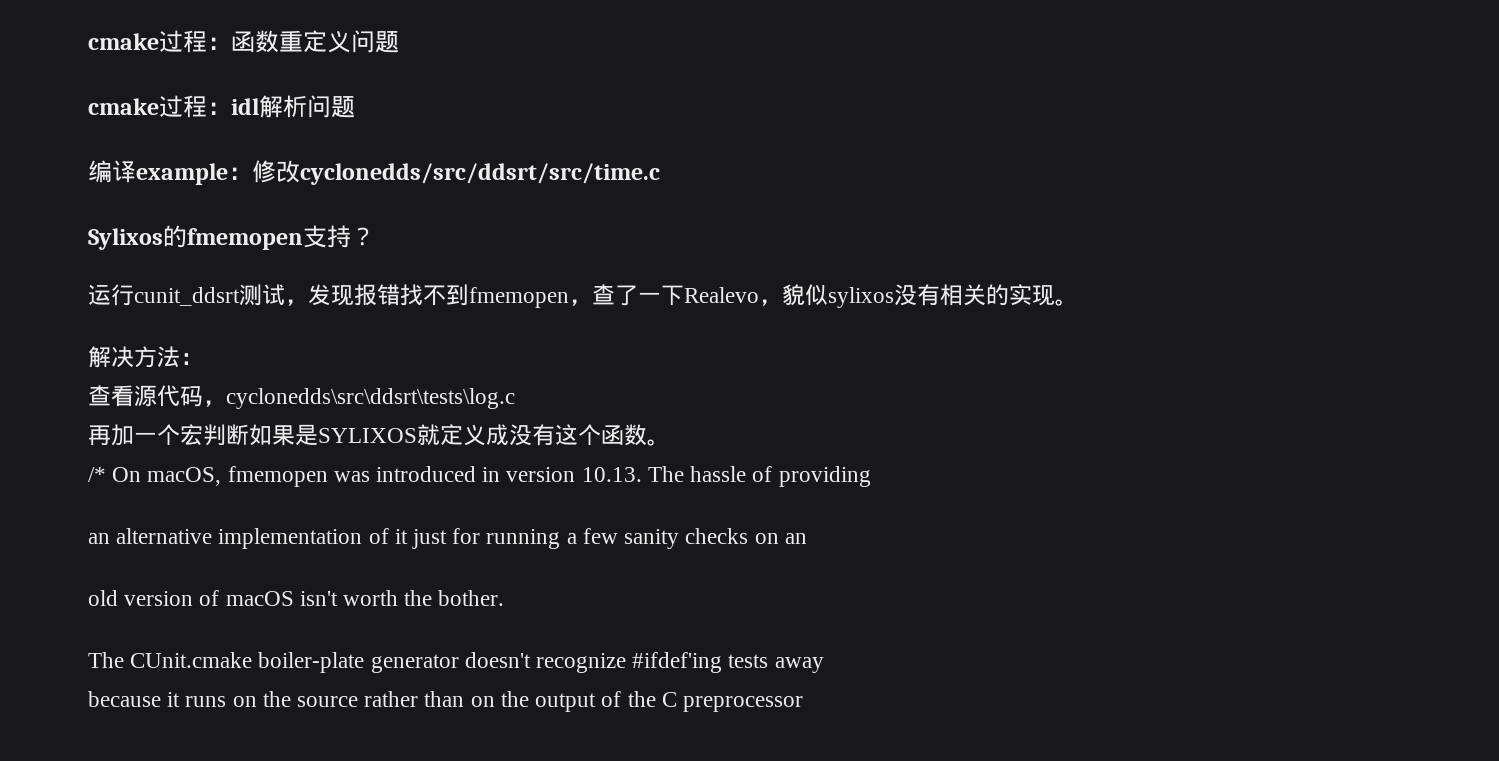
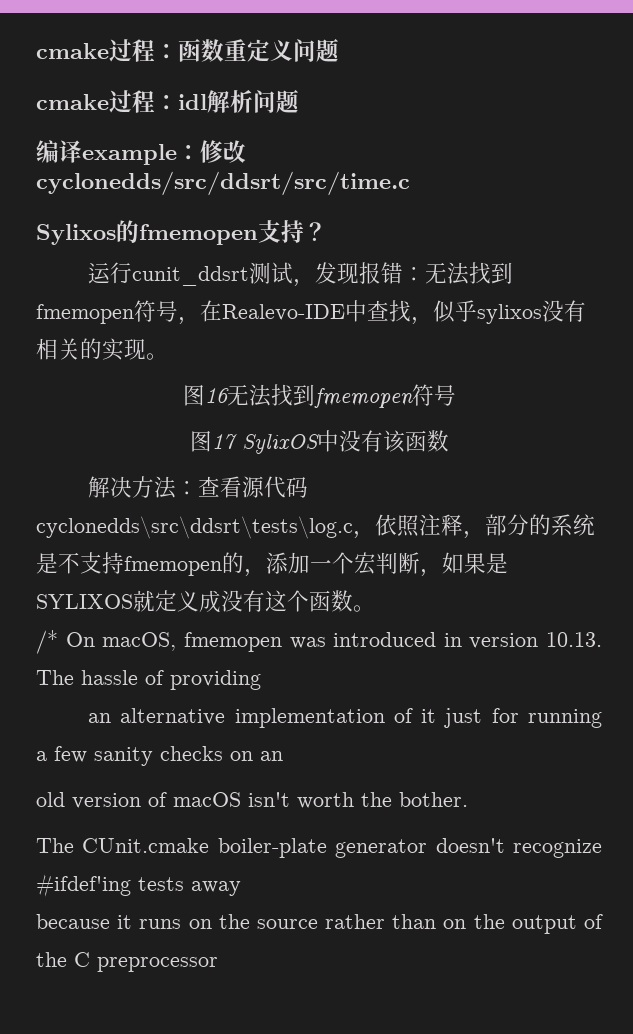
[400,284,828,308] 找不到fmemopen，查了一下Realevo，貌似 -> [403,262,514,285] [36,300,477,325] ：无法找到fmemopen符号，在Realevo-IDE中查找，似乎
(1078, 302) none -> [182,384,456,408] [189,430,449,454] // 图16无法找到fmemopen符号 // 图17 SylixOS中没有该函数
(203, 359) // -> (199, 488) none
[203,388,515,409] [88,425,111,446] ，cyclonedds\src\ddsrt\tests\log.c // 再 -> [36,514,595,539] [36,552,288,577] cyclonedds\src\ddsrt\tests\log.c，依照注释，部分的系统是不支持fmemopen的，添
(249, 434) none -> [420,569,442,577] ，

